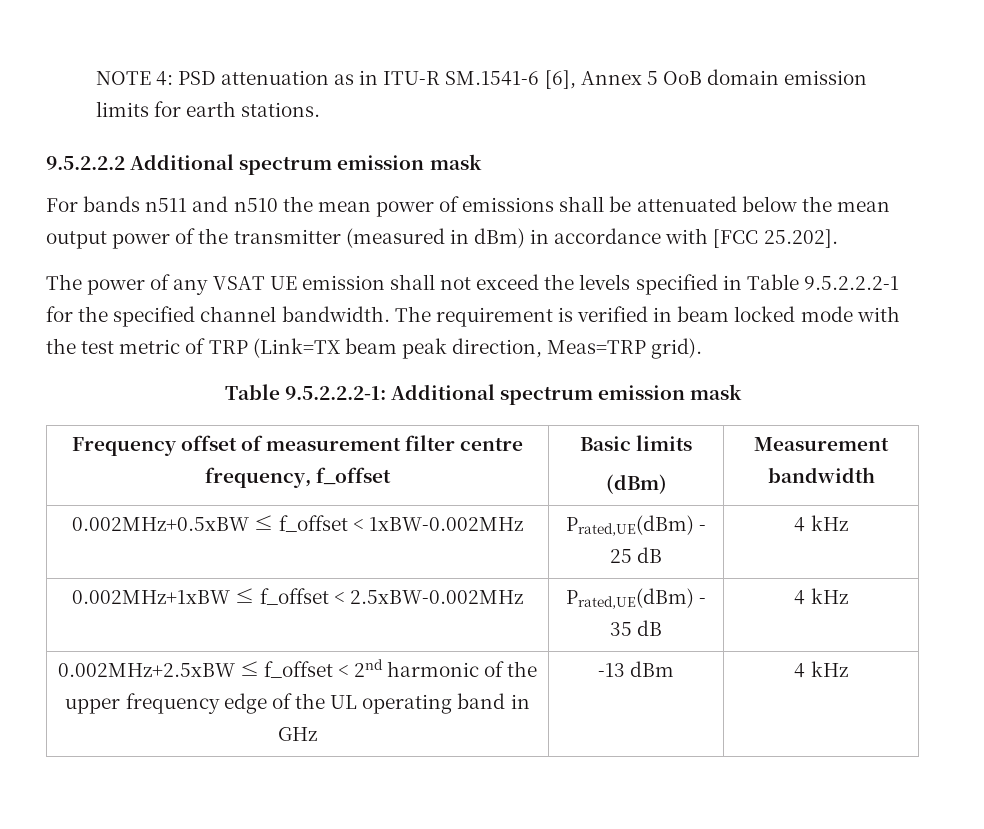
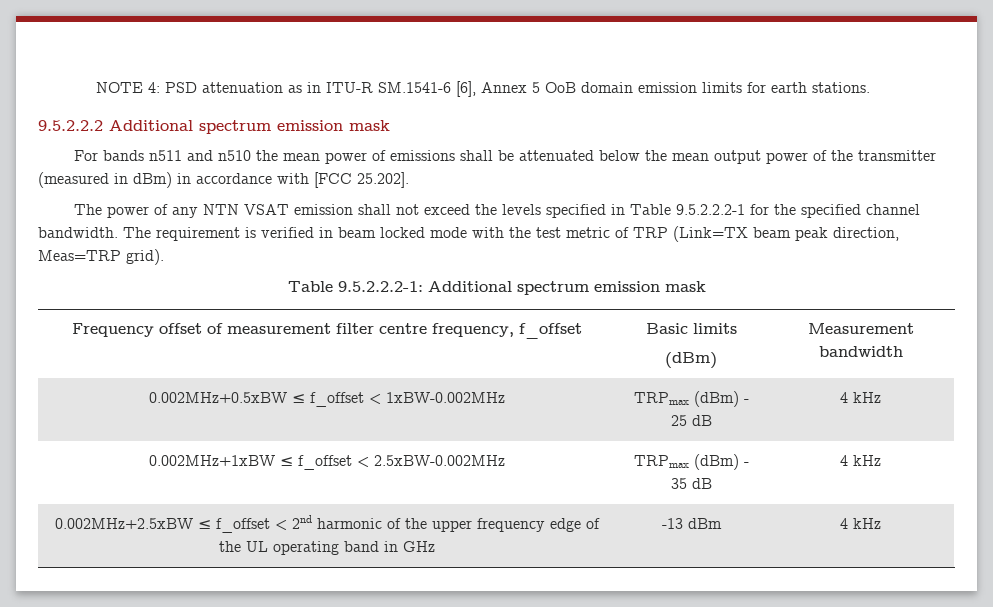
[212,276,297,290] VSAT UE -> [202,204,289,215] NTN VSAT
[565,515,694,536] Prated,UE(dBm) -> [633,391,739,407] TRPmax (dBm)
[565,588,694,609] Prated,UE(dBm) -> [633,454,739,470] TRPmax (dBm)

